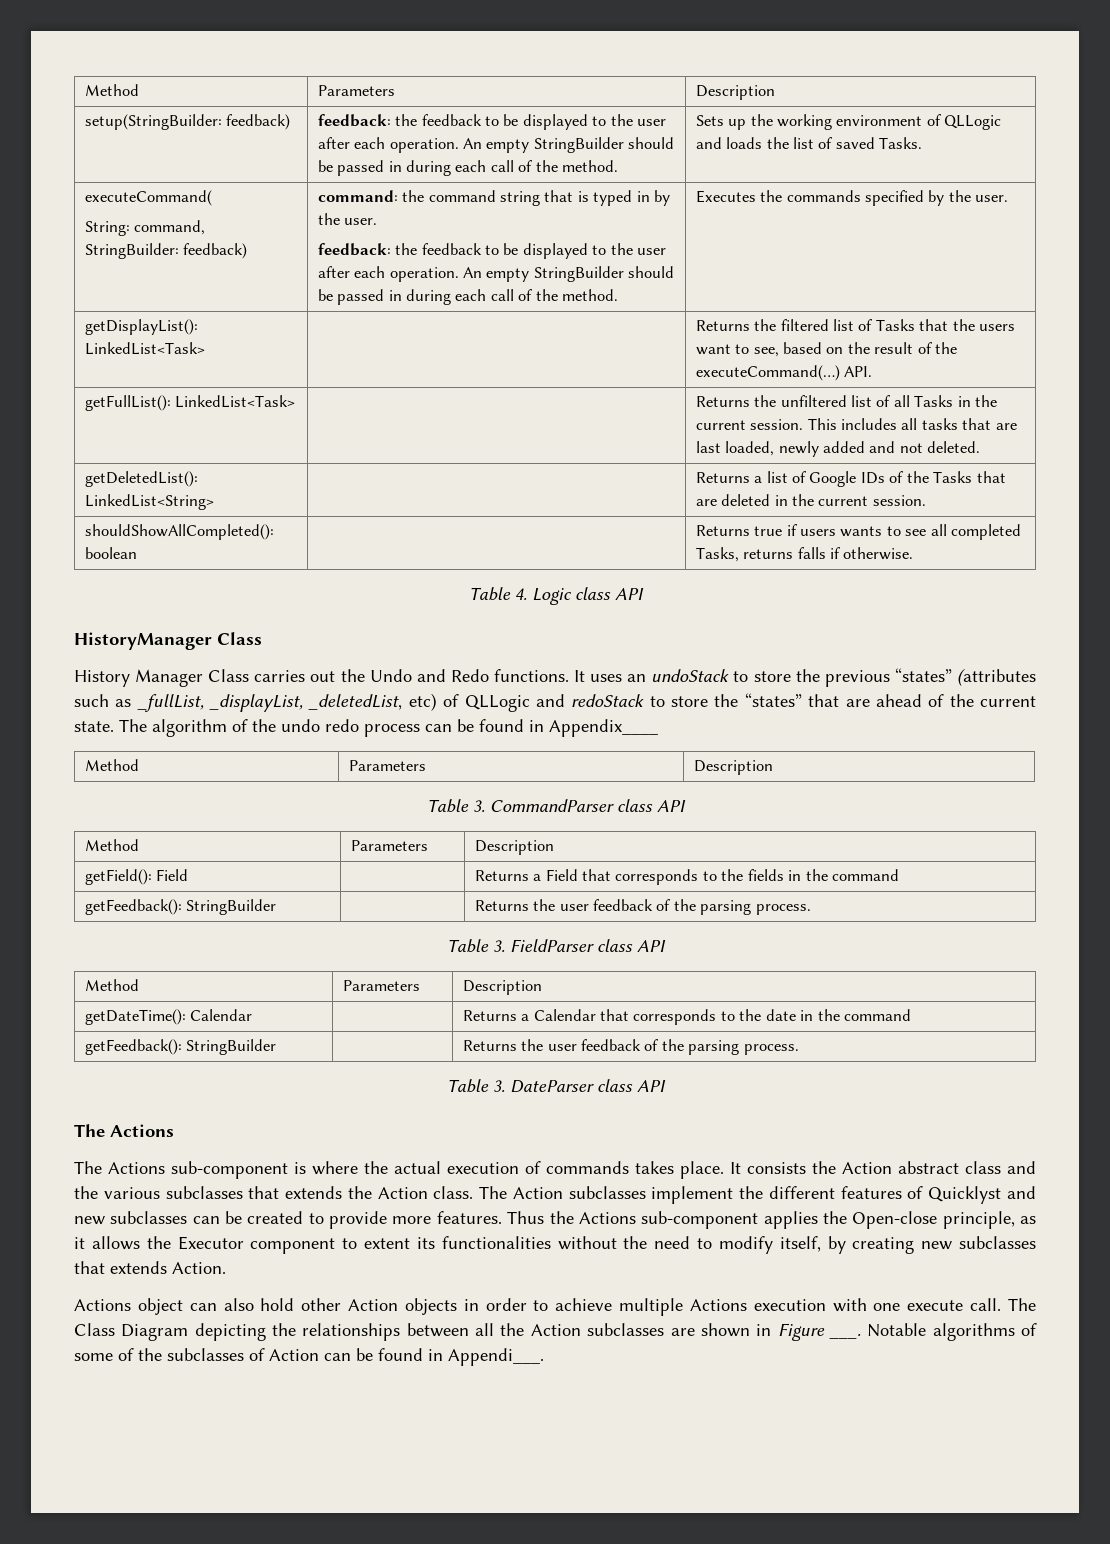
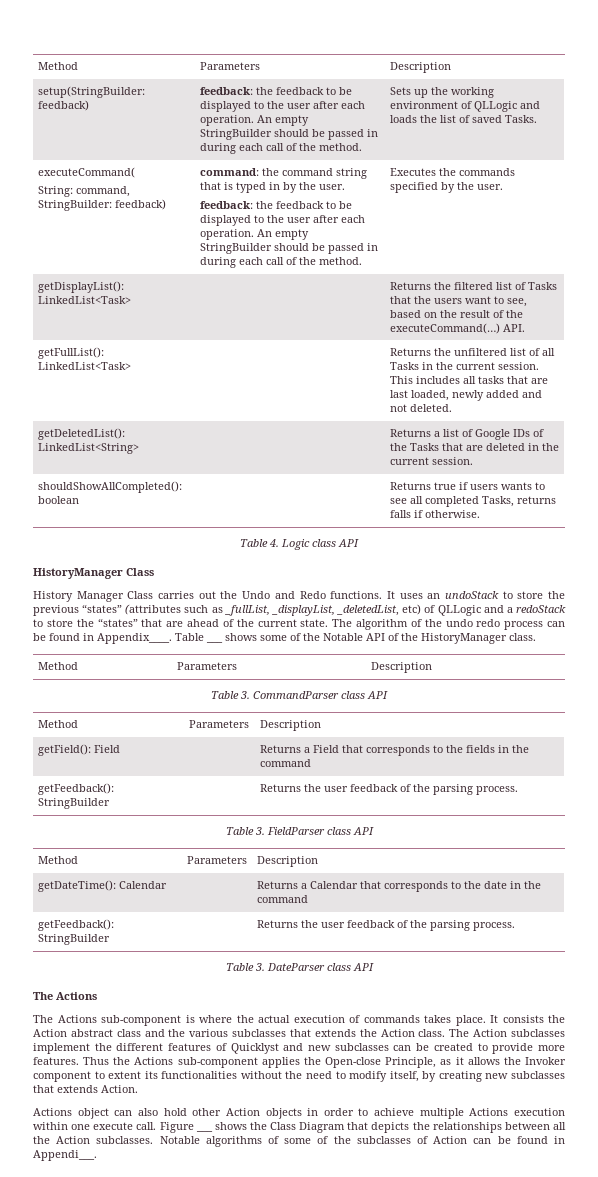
(565, 700) none -> [506,607,513,613] a
[549,719,658,737] Appendix____ -> [97,633,204,644] [206,641,223,643] [225,633,536,644] Appendix____. Table ___ shows some of the Notable API of the HistoryManager class.
[942,1211,1015,1229] principle, -> [385,1057,437,1068] Principle,
[177,1236,244,1250] Executor -> [524,1057,566,1065] Invoker
[832,1298,867,1312] with -> [33,1122,68,1130] within
[1008,1298,1037,1311] [74,1323,266,1341] The Class Diagram depicting -> [159,1122,213,1133] [214,1122,410,1133] Figure ___ shows the Class Diagram that depicts
[587,1323,861,1341] subclasses are shown in Figure ___. -> [96,1136,154,1144] subclasses.

